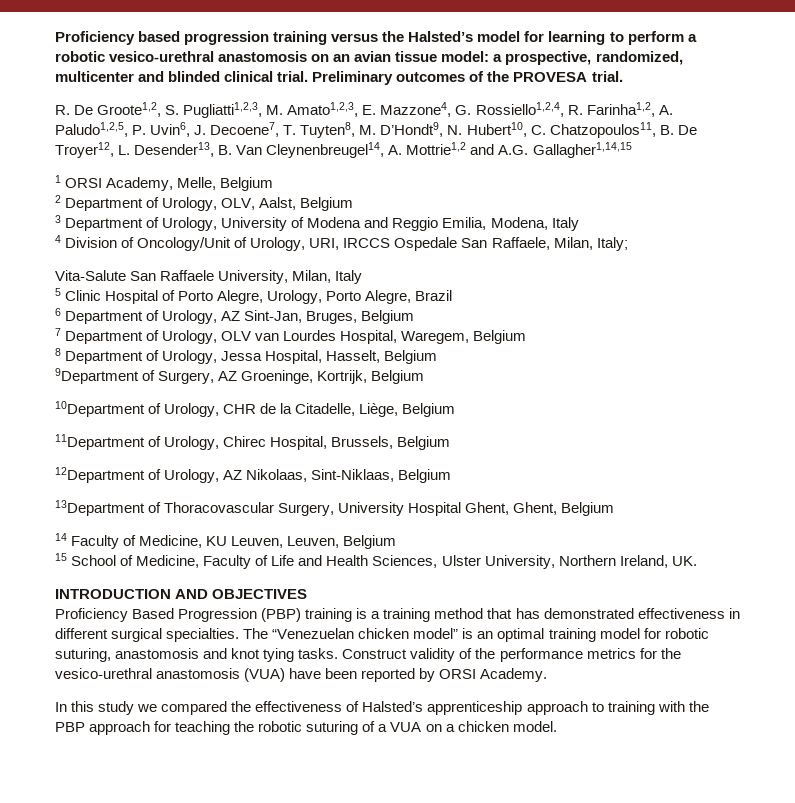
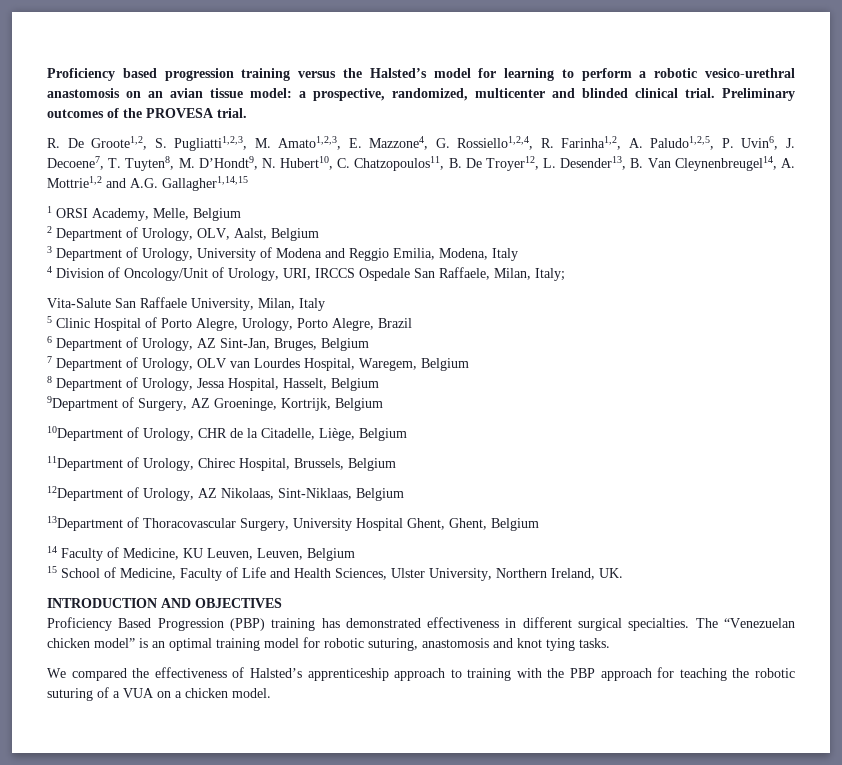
[356,608,513,622] is a training method that -> (316, 624) none
[342,648,681,662] [55,668,548,682] [55,701,158,715] Construct validity of the performance metrics for the vesico-urethral anastomosis (VUA) have been reported by ORSI Academy. // In this study we -> [47,668,66,678] // We

